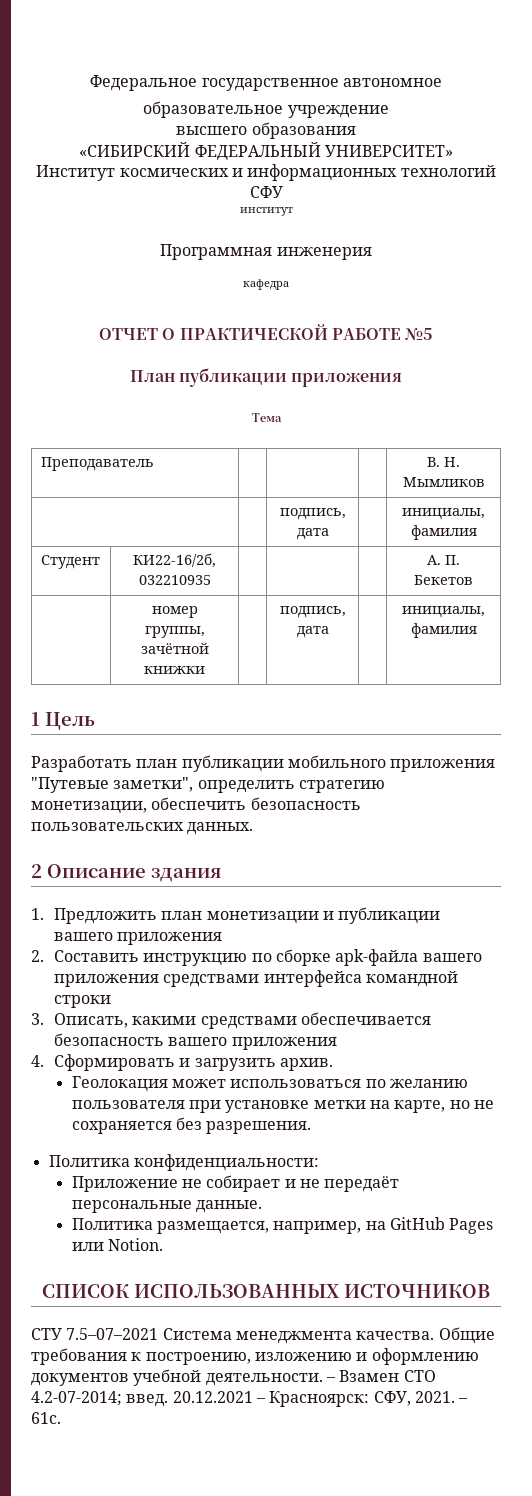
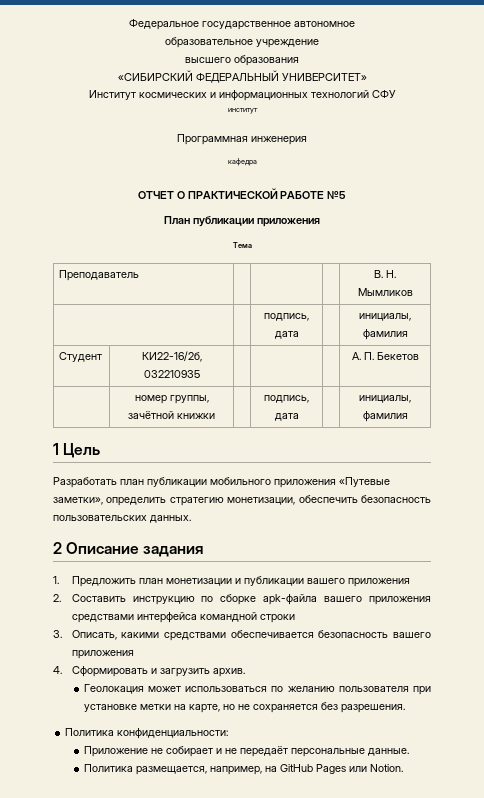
[31,777,194,793] "Путевые заметки", -> [339,477,390,487] [53,497,103,505] «Путевые заметки»,
[151,868,221,882] здания -> [143,546,204,557] задания
[42,1284,490,1298] [31,1327,495,1344] [31,1348,479,1365] [31,1369,436,1386] [31,1391,469,1407] [31,1412,61,1424] // СПИСОК ИСПОЛЬЗОВАННЫХ ИСТОЧНИКОВ // СТУ 7.5–07–2021 Система менеджмента качества. Общие требования к построению, изложению и оформлению документов учебной деятельности. – Взамен СТО 4.2-07-2014; введ. 20.12.2021 – Красноярск: СФУ, 2021. – 61с. -> (403, 768) none

